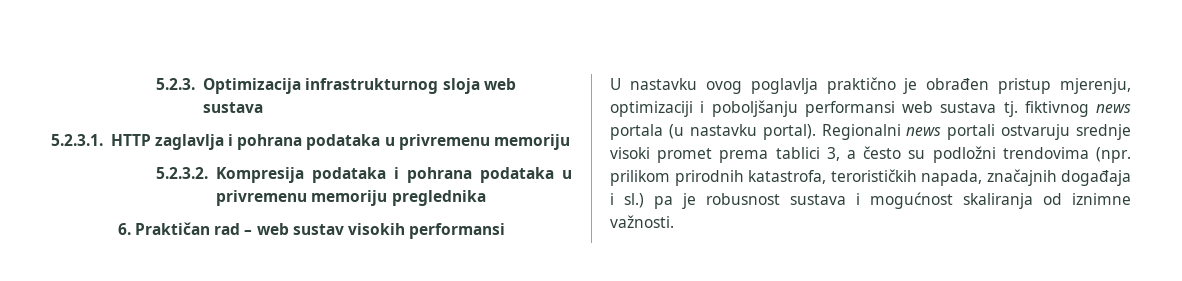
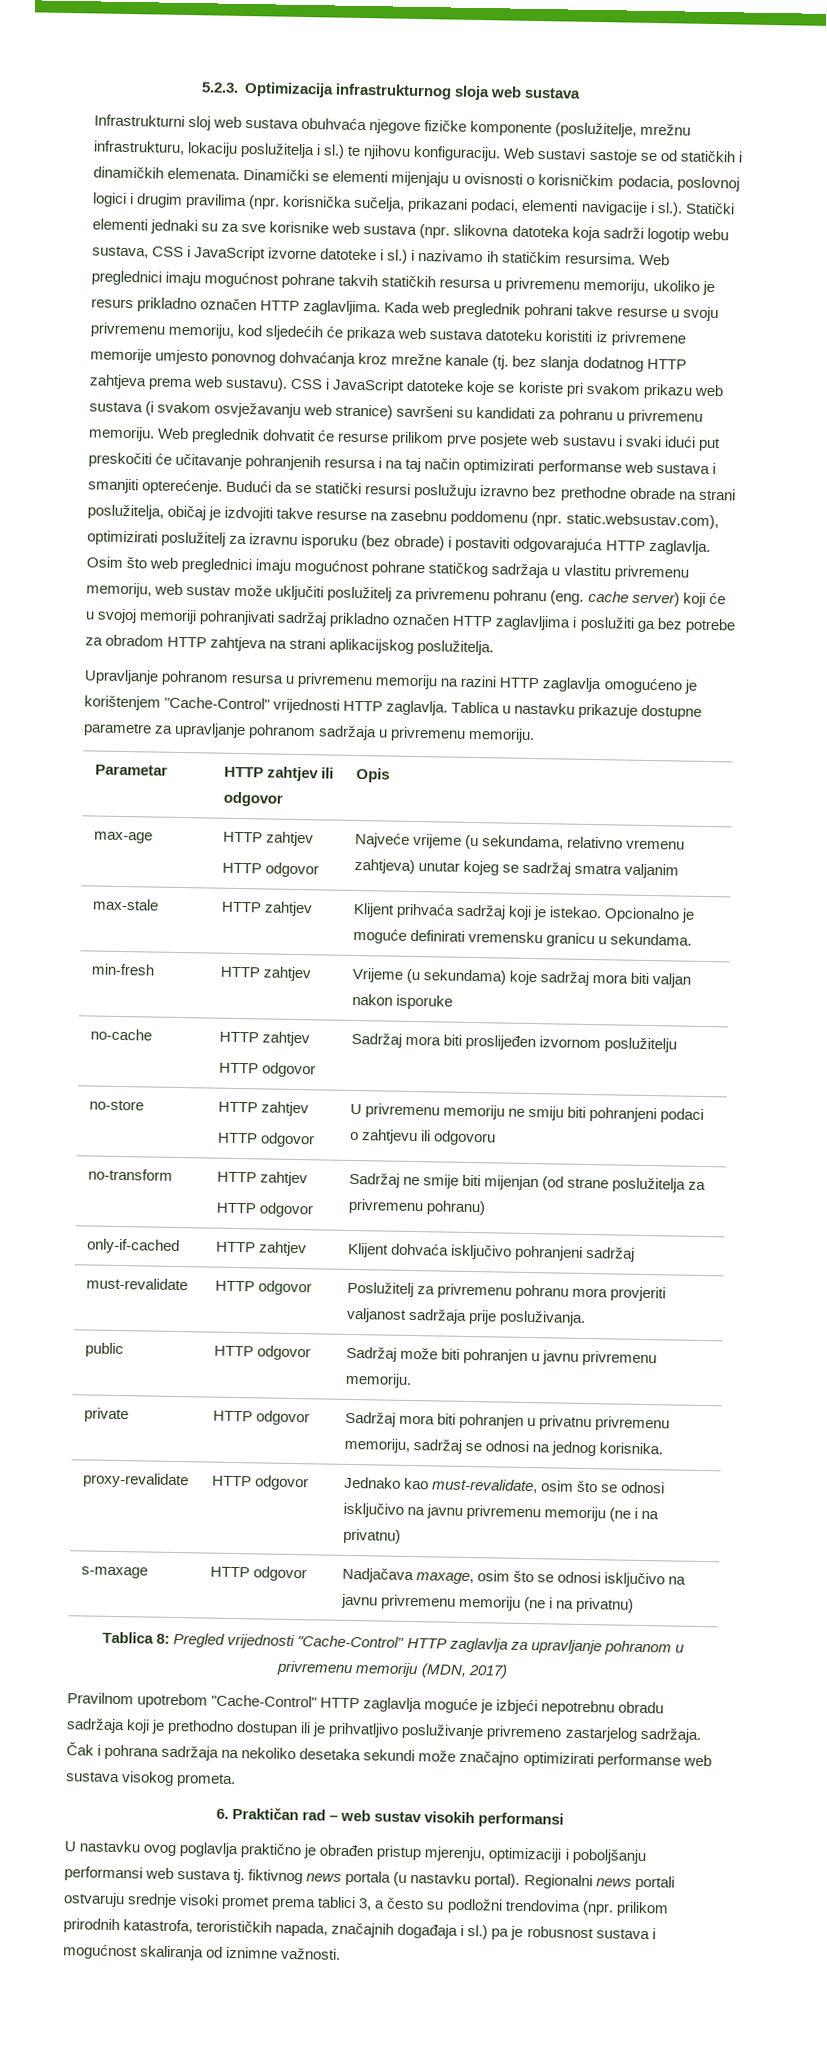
[51,134,571,150] [156,167,572,183] [216,190,486,206] 5.2.3.1. HTTP zaglavlja i pohrana podataka u privremenu memoriju // 5.2.3.2. Kompresija podataka i pohrana podataka u privremenu memoriju preglednika -> [94,114,692,138] [93,140,742,164] [93,166,740,192] [92,192,735,217] [92,218,729,243] [92,245,670,266] [91,270,715,296] [91,297,719,322] [90,322,686,347] [90,348,687,372] [89,374,723,399] [89,401,703,425] [88,426,721,452] [88,452,716,476] [88,478,736,502] [87,504,719,530] [87,530,711,556] [86,556,689,581] [86,582,726,607] [85,608,735,634] [85,634,495,656] [84,669,697,694] [84,695,703,720] [83,722,536,744] [94,764,168,776] [223,766,334,782] [222,791,283,807] [355,767,390,783] [93,831,153,844] [222,831,314,847] [221,862,319,878] [354,832,685,850] [353,858,679,879] [91,898,159,911] [220,901,313,917] [352,902,695,923] [352,928,692,948] [90,963,154,976] [219,966,311,982] [351,967,691,988] [351,993,453,1010] [89,1028,152,1041] [218,1031,310,1047] [218,1062,316,1078] [350,1032,677,1053] [88,1099,144,1111] [217,1101,309,1117] [216,1132,315,1148] [349,1103,704,1123] [349,1129,496,1146] [87,1168,173,1181] [216,1171,308,1187] [215,1202,313,1218] [348,1172,707,1193] [347,1198,485,1216] [86,1238,180,1255] [215,1241,307,1257] [347,1242,635,1262] [85,1277,188,1291] [214,1280,312,1296] [346,1281,666,1302] [345,1307,586,1326] [84,1342,124,1358] [213,1345,311,1361] [345,1346,657,1367] [344,1372,412,1389] [83,1407,129,1423] [212,1410,310,1426] [344,1411,670,1432] [343,1437,663,1457] [82,1472,189,1489] [211,1475,309,1491] [343,1476,665,1494] [342,1502,659,1522] [342,1528,401,1544] [80,1566,148,1579] [209,1566,307,1582] [341,1567,686,1588] [340,1593,634,1613] [102,1631,685,1656] [276,1660,508,1679] [67,1692,665,1716] [66,1718,702,1744] [66,1742,712,1769] [66,1771,237,1788] Infrastrukturni sloj web sustava obuhvaća njegove fizičke komponente (poslužitelje, mrežnu infrastrukturu, lokaciju poslužitelja i sl.) te njihovu konfiguraciju. Web sustavi sastoje se od statičkih i dinamičkih elemenata. Dinamički se elementi mijenjaju u ovisnosti o korisničkim podacia, poslovnoj logici i drugim pravilima (npr. korisnička sučelja, prikazani podaci, elementi navigacije i sl.). Statički elementi jednaki su za sve korisnike web sustava (npr. slikovna datoteka koja sadrži logotip webu sustava, CSS i JavaScript izvorne datoteke i sl.) i nazivamo ih statičkim resursima. Web preglednici imaju mogućnost pohrane takvih statičkih resursa u privremenu memoriju, ukoliko je resurs prikladno označen HTTP zaglavljima. Kada web preglednik pohrani takve resurse u svoju privremenu memoriju, kod sljedećih će prikaza web sustava datoteku koristiti iz privremene memorije umjesto ponovnog dohvaćanja kroz mrežne kanale (tj. bez slanja dodatnog HTTP zahtjeva prema web sustavu). CSS i JavaScript datoteke koje se koriste pri svakom prikazu web sustava (i svakom osvježavanju web stranice) savršeni su kandidati za pohranu u privremenu memoriju. Web preglednik dohvatit će resurse prilikom prve posjete web sustavu i svaki idući put preskočiti će učitavanje pohranjenih resursa i na taj način optimizirati performanse web sustava i smanjiti opterećenje. Budući da se statički resursi poslužuju izravno bez prethodne obrade na strani poslužitelja, običaj je izdvojiti takve resurse na zasebnu poddomenu (npr. static.websustav.com), optimizirati poslužitelj za izravnu isporuku (bez obrade) i postaviti odgovarajuća HTTP zaglavlja. Osim što web preglednici imaju mogućnost pohrane statičkog sadržaja u vlastitu privremenu memoriju, web sustav može uključiti poslužitelj za privremenu pohranu (eng. cache server) koji će u svojoj memoriji pohranjivati sadržaj prikladno označen HTTP zaglavljima i poslužiti ga bez potrebe za obradom HTTP zahtjeva na strani aplikacijskog poslužitelja. // Upravljanje pohranom resursa u privremenu memoriju na razini HTTP zaglavlja omogućeno je korištenjem "Cache-Control" vrijednosti HTTP zaglavlja. Tablica u nastavku prikazuje dostupne parametre za upravljanje pohranom sadržaja u privremenu memoriju. // Parametar | HTTP zahtjev ili odgovor | Opis // max-age | HTTP zahtjev // HTTP odgovor | Najveće vrijeme (u sekundama, relativno vremenu zahtjeva) unutar kojeg se sadržaj smatra valjanim // max-stale | HTTP zahtjev | Klijent prihvaća sadržaj koji je istekao. Opcionalno je moguće definirati vremensku granicu u sekundama. // min-fresh | HTTP zahtjev | Vrijeme (u sekundama) koje sadržaj mora biti valjan nakon isporuke // no-cache | HTTP zahtjev // HTTP odgovor | Sadržaj mora biti proslijeđen izvornom poslužitelju // no-store | HTTP zahtjev // HTTP odgovor | U privremenu memoriju ne smiju biti pohranjeni podaci o zahtjevu ili odgovoru // no-transform | HTTP zahtjev // HTTP odgovor | Sadržaj ne smije biti mijenjan (od strane poslužitelja za privremenu pohranu) // only-if-cached | HTTP zahtjev | Klijent dohvaća isključivo pohranjeni sadržaj // must-revalidate | HTTP odgovor | Poslužitelj za privremenu pohranu mora provjeriti valjanost sadržaja prije posluživanja. // public | HTTP odgovor | Sadržaj može biti pohranjen u javnu privremenu memoriju. // private | HTTP odgovor | Sadržaj mora biti pohranjen u privatnu privremenu memoriju, sadržaj se odnosi na jednog korisnika. // proxy-revalidate | HTTP odgovor | Jednako kao must-revalidate, osim što se odnosi isključivo na javnu privremenu memoriju (ne i na privatnu) // s-maxage | HTTP odgovor | Nadjačava maxage, osim što se odnosi isključivo na javnu privremenu memoriju (ne i na privatnu) // Tablica 8: Pregled vrijednosti "Cache-Control" HTTP zaglavlja za upravljanje pohranom u privremenu memoriju (MDN, 2017) // Pravilnom upotrebom "Cache-Control" HTTP zaglavlja moguće je izbjeći nepotrebnu obradu sadržaja koji je prethodno dostupan ili je prihvatljivo posluživanje privremeno zastarjelog sadržaja. Čak i pohrana sadržaja na nekoliko desetaka sekundi može značajno optimizirati performanse web sustava visokog prometa.

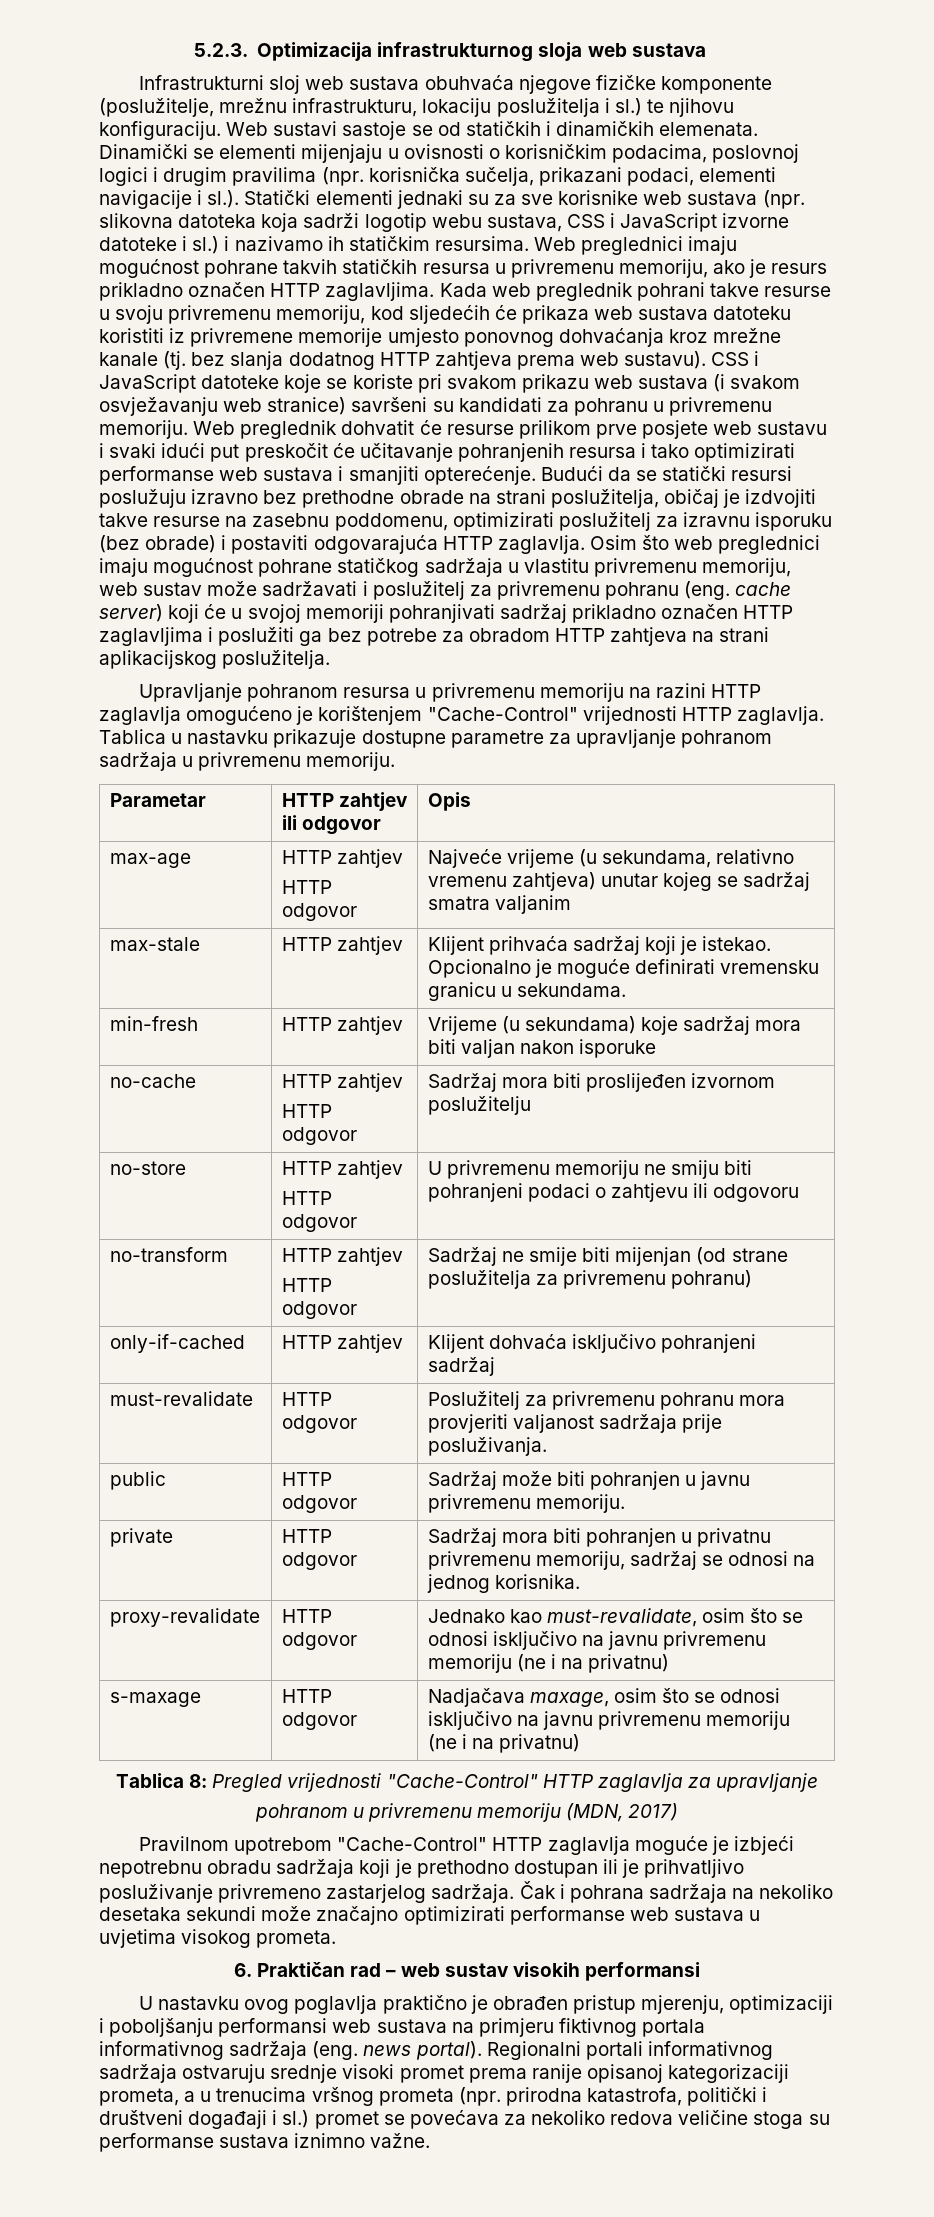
[617,175,674,191] podacia, -> [612,144,708,163] podacima,
[652,279,700,292] ukoliko -> [713,260,746,274] ako
[88,452,152,468] preskočiti -> [244,443,328,462] preskočit
[385,457,461,473] na taj način -> [651,444,690,458] tako
[450,510,719,530] poddomenu (npr. static.websustav.com), -> [334,513,448,531] poddomenu,
[275,585,325,601] uključiti -> [262,581,368,596] sadržavati i
(602, 1647) none -> (819, 1782) //
(120, 1777) none -> [749,1910,761,1921] [99,1929,176,1948] u uvjetima
[233,1869,675,1891] tj. fiktivnog news portala (u nastavku portal). Regionalni news portali -> [451,2018,706,2037] [99,2041,773,2060] [99,2064,177,2083] na primjeru fiktivnog portala informativnog sadržaja (eng. news portal). Regionalni portali informativnog sadržaja
[317,1896,669,1917] [63,1918,656,1941] [62,1944,342,1961] tablici 3, a često su podložni trendovima (npr. prilikom prirodnih katastrofa, terorističkih napada, značajnih događaja i sl.) pa je robusnost sustava i mogućnost skaliranja od iznimne važnosti. -> [531,2064,790,2083] [99,2087,768,2106] [99,2110,830,2129] [99,2133,431,2152] ranije opisanoj kategorizaciji prometa, a u trenucima vršnog prometa (npr. prirodna katastrofa, politički i društveni događaji i sl.) promet se povećava za nekoliko redova veličine stoga su performanse sustava iznimno važne.

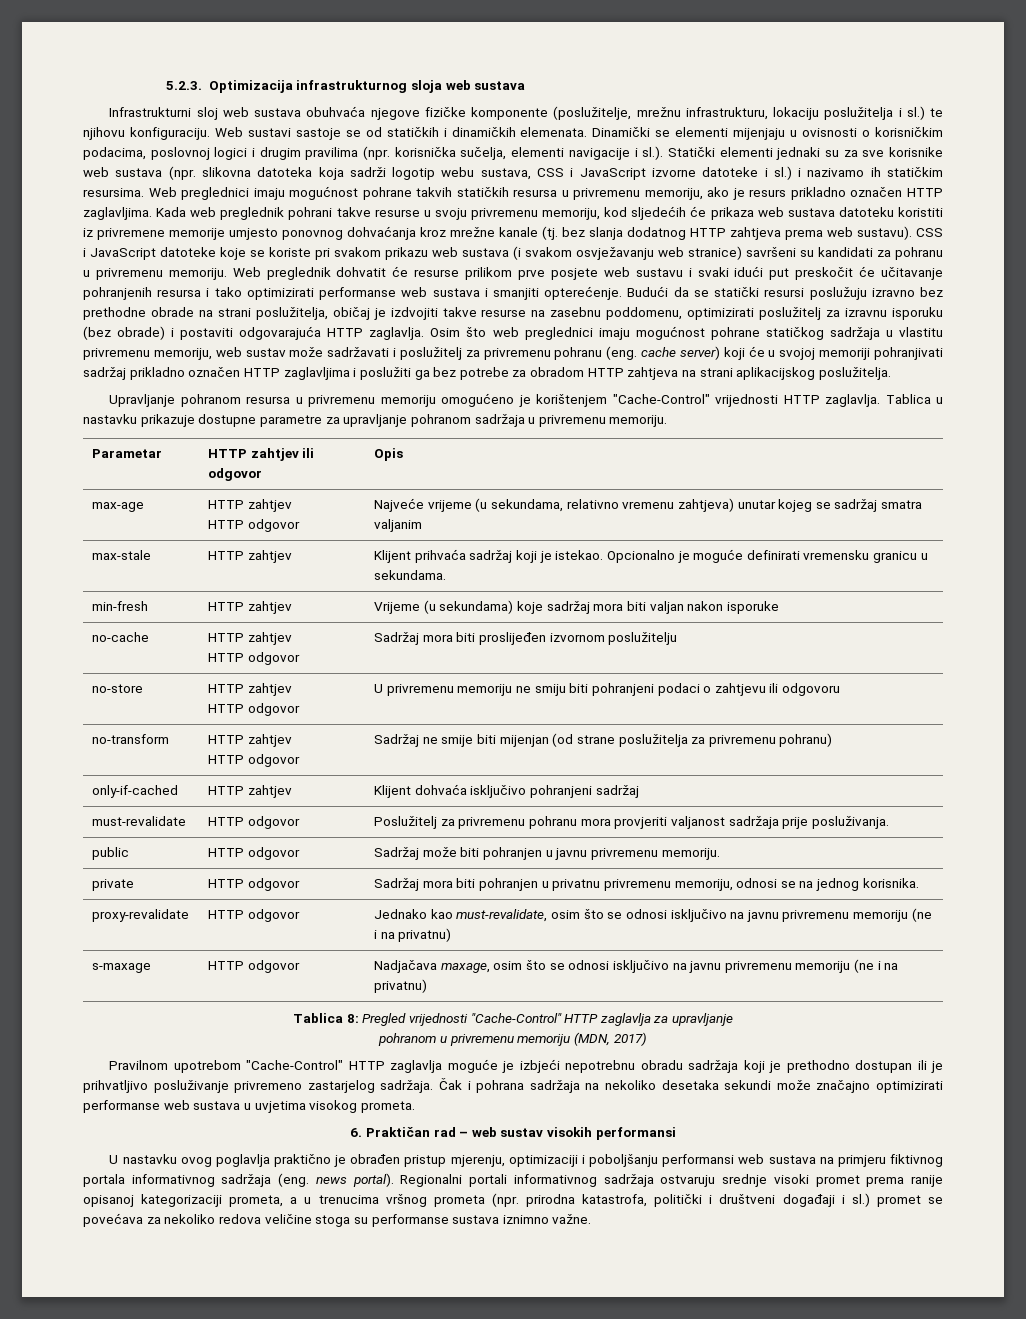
[538,167,695,186] prikazani podaci, -> (507, 153) none
[628,683,762,698] [99,706,181,725] na razini HTTP zaglavlja -> (436, 401) none
[630,1551,789,1570] sadržaj se odnosi -> [736,878,796,888] odnosi se

